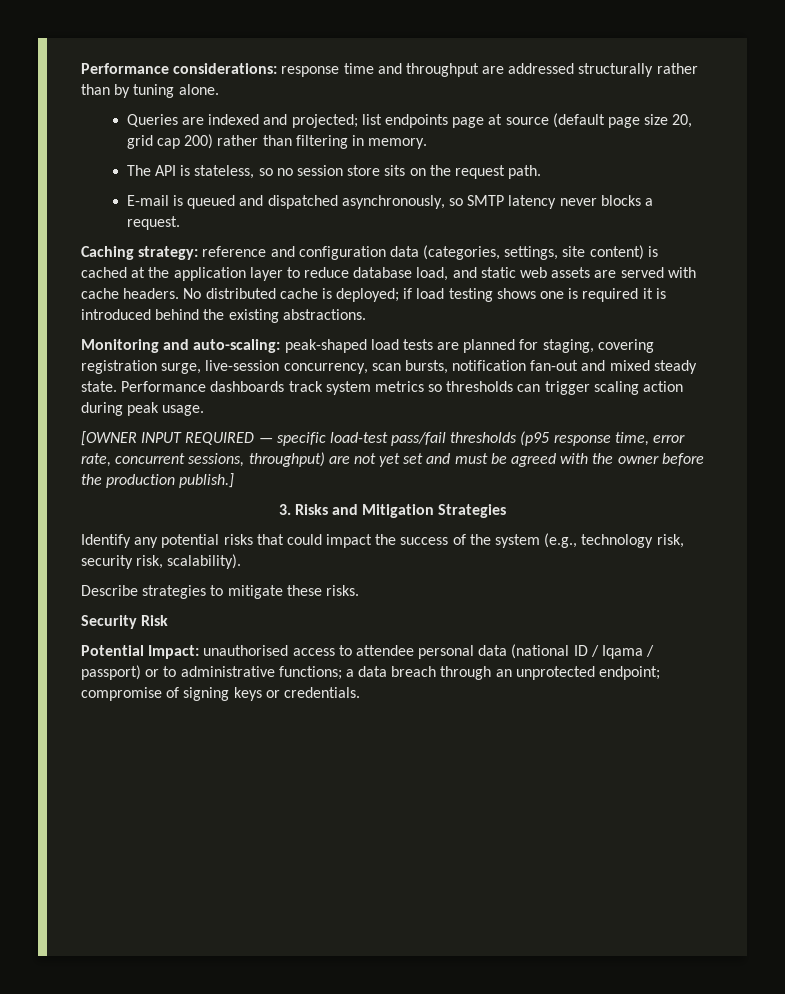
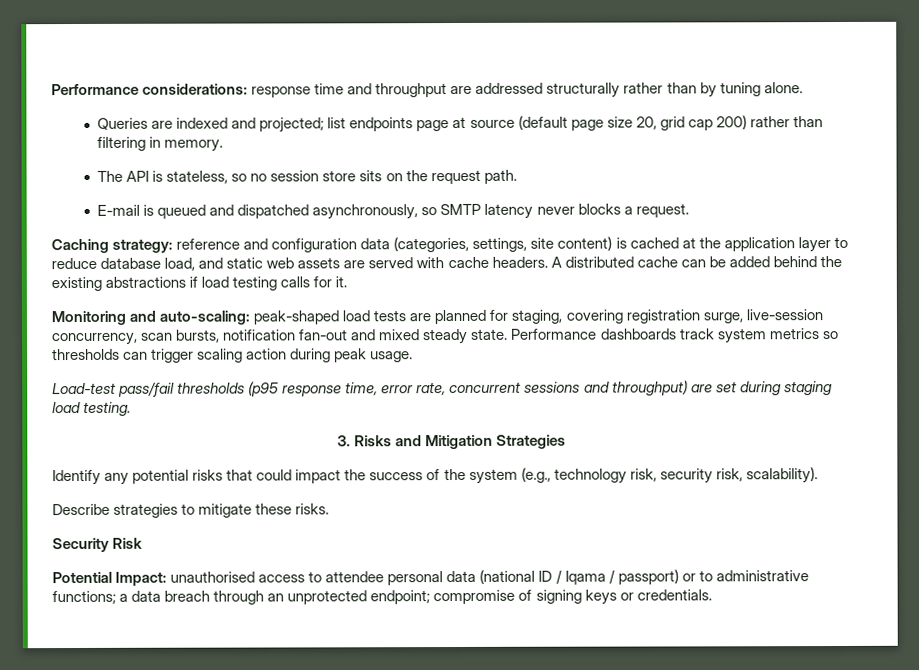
[183,288,202,299] No -> [550,256,562,268] A
[321,288,666,302] [81,309,366,323] is deployed; if load testing shows one is required it is introduced behind the existing abstractions. -> [680,255,842,268] [51,276,348,292] can be added behind the existing abstractions if load testing calls for it.
[81,431,388,446] [OWNER INPUT REQUIRED — specific load-test -> [52,382,116,395] Load-test
[188,452,704,467] [81,473,235,488] sessions, throughput) are not yet set and must be agreed with the owner before the production publish.] -> [524,380,833,396] [52,401,132,416] sessions and throughput) are set during staging load testing.

